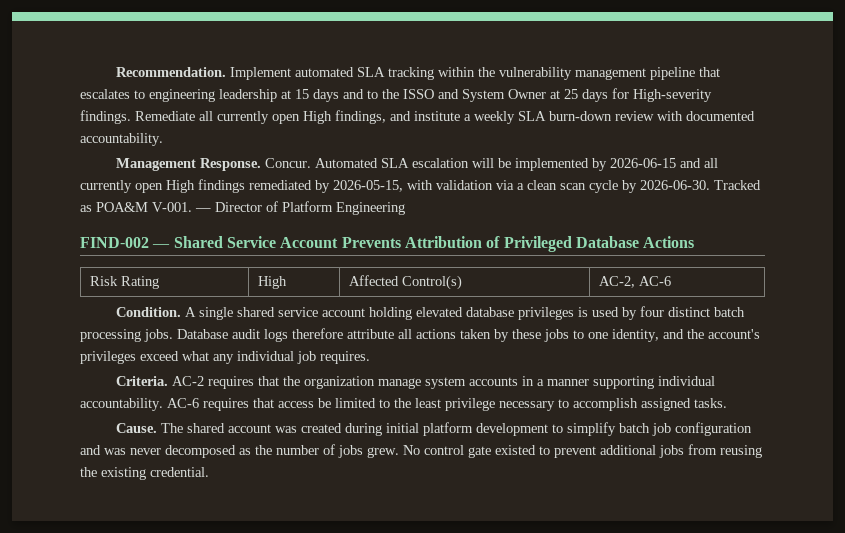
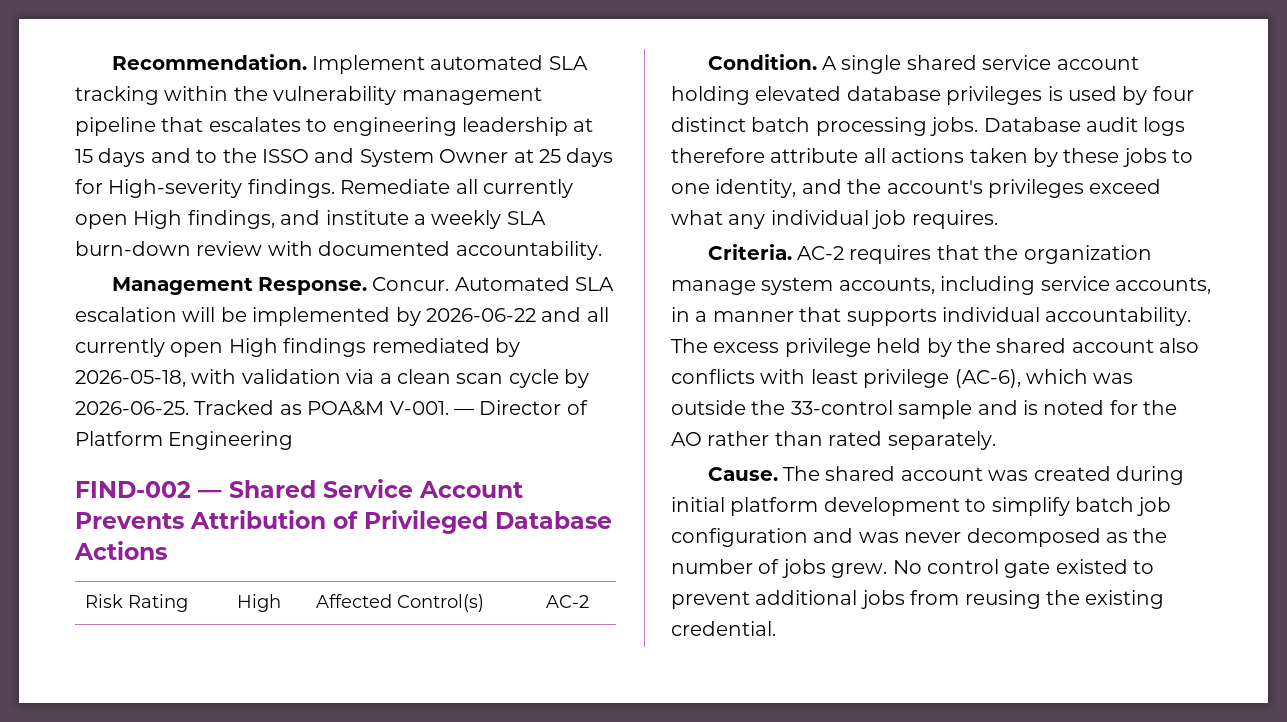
[610,158,677,168] 2026-06-15 -> [426,308,536,322] 2026-06-22
[333,180,403,192] 2026-05-15, -> [75,370,186,387] 2026-05-18,
[640,180,710,190] 2026-06-30. -> [75,401,189,415] 2026-06-25.
[598,276,671,288] AC-2, AC-6 -> [546,595,590,608] AC-2
[469,376,716,389] [80,398,727,411] accounts in a manner supporting individual accountability. AC-6 requires that access be limited to the least privilege necessary to accomplish assigned tasks. -> [838,276,1211,295] [671,307,1192,326] [671,338,1200,357] [671,369,1134,388] [671,400,1178,419] [671,431,996,450] accounts, including service accounts, in a manner that supports individual accountability. The excess privilege held by the shared account also conflicts with least privilege (AC-6), which was outside the 33-control sample and is noted for the AO rather than rated separately.

